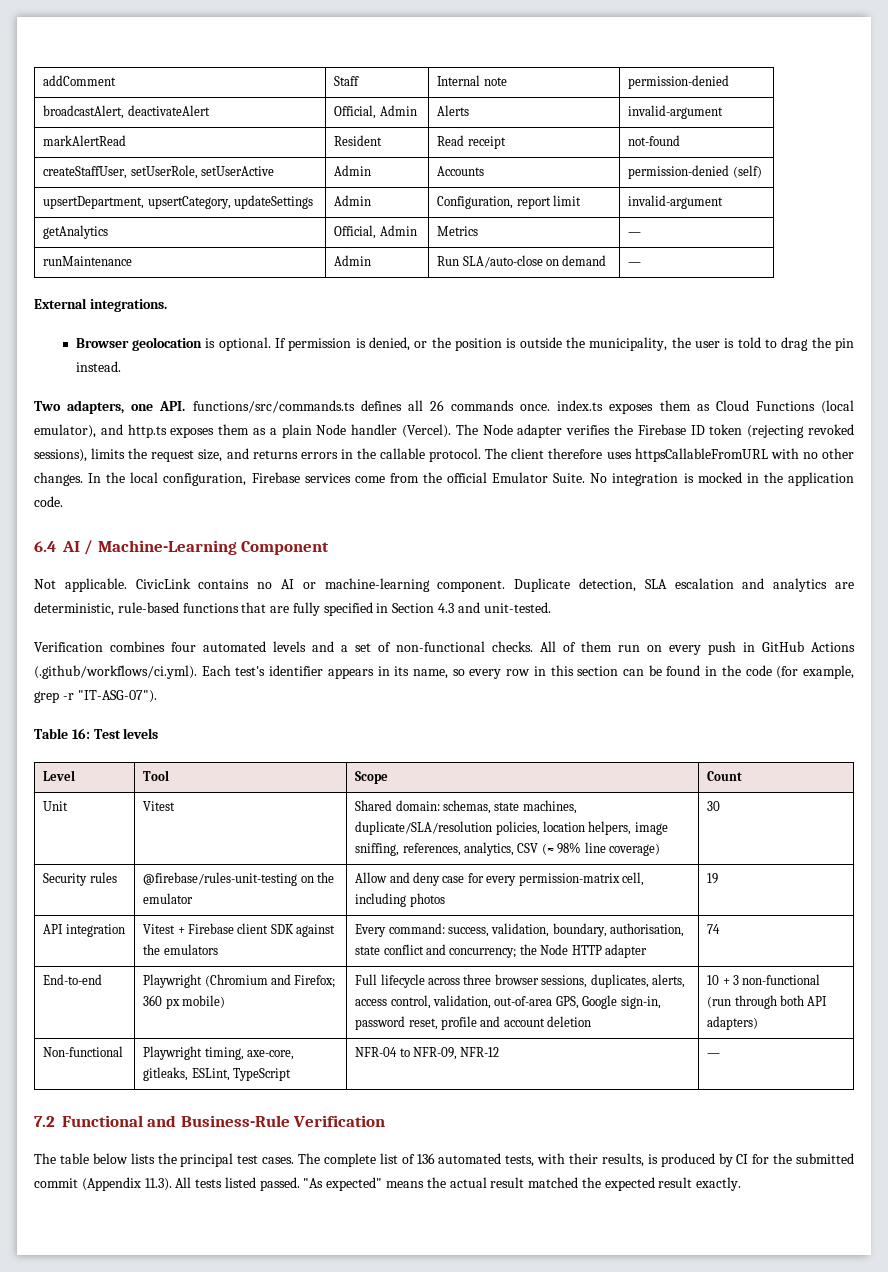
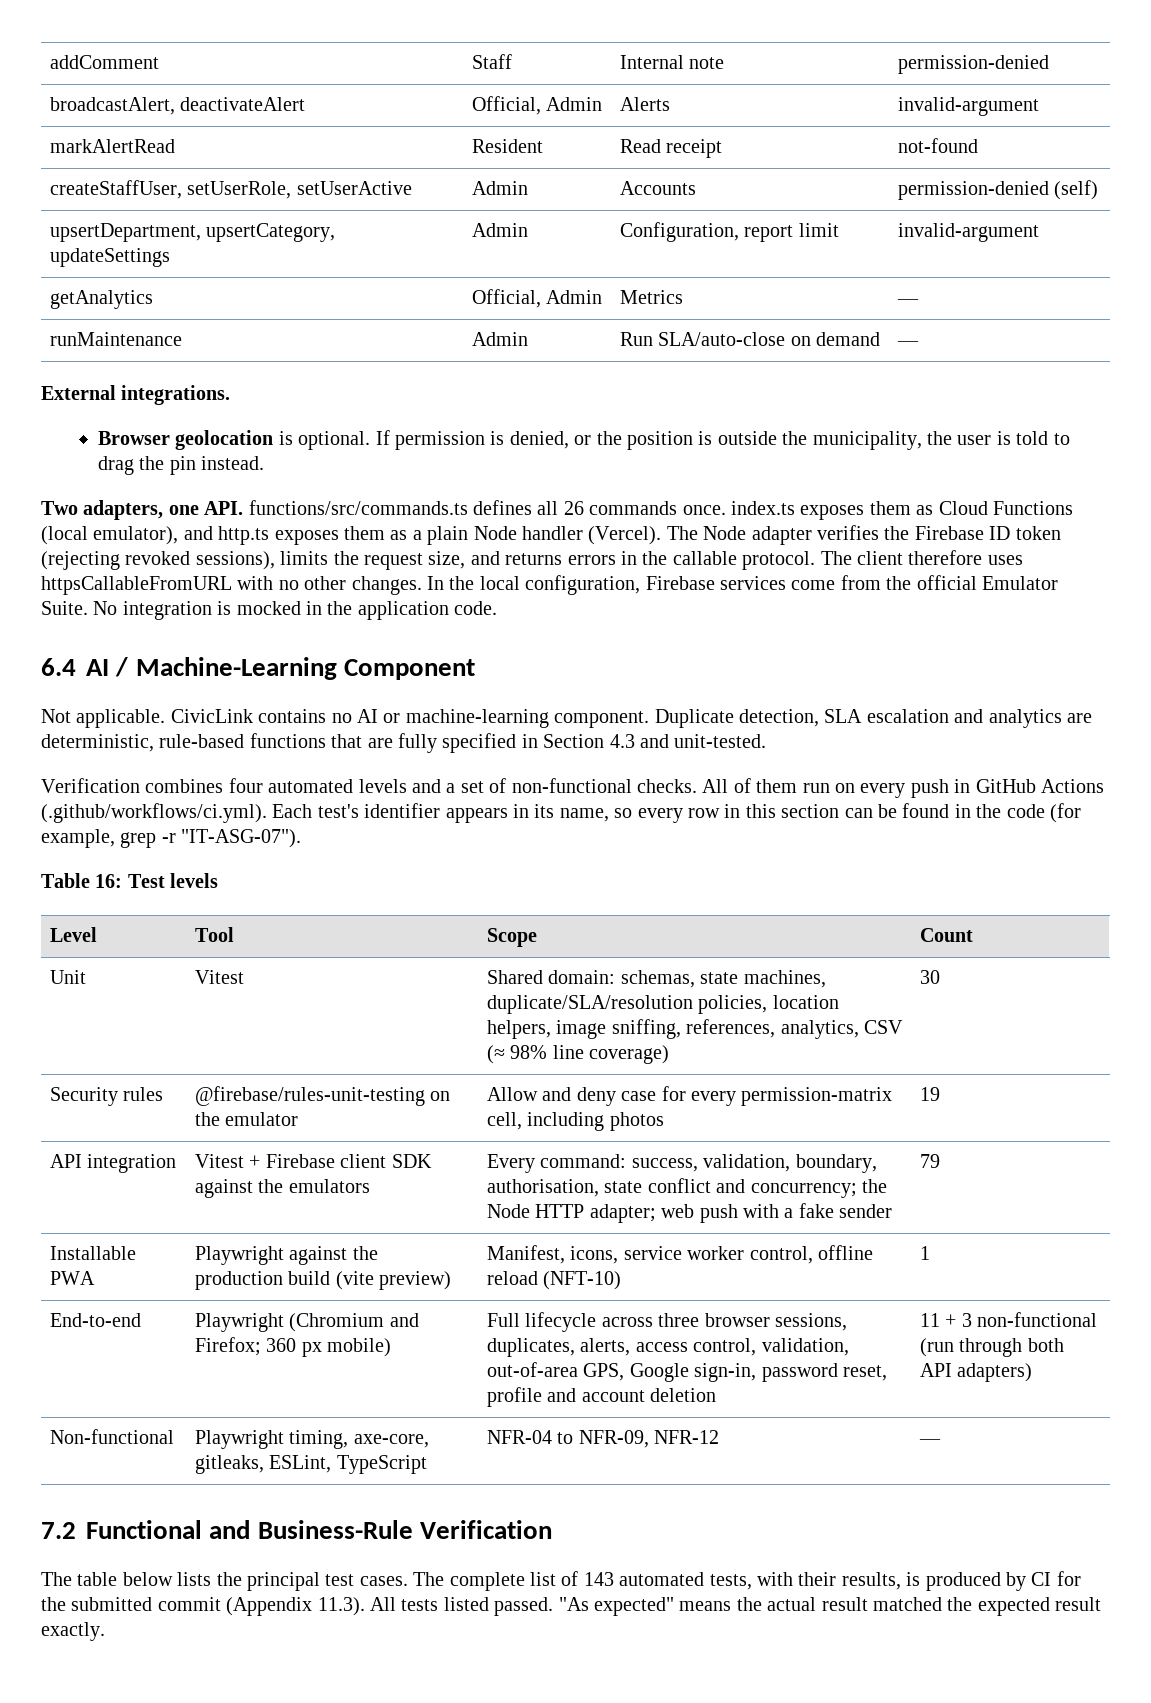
[604,944,647,958] [707,924,721,934] adapter | 74 -> [589,1203,893,1223] [920,1154,941,1168] [50,1246,137,1260] [50,1271,96,1285] [195,1246,378,1265] [195,1271,452,1290] [487,1245,874,1264] [487,1271,622,1290] [920,1246,931,1260] adapter; web push with a fake sender | 79 // Installable PWA | Playwright against the production build (vite preview) | Manifest, icons, service worker control, offline reload (NFT-10) | 1
[707,975,720,985] 10 -> [920,1313,941,1327] 11
[416,1153,435,1164] 136 -> [583,1572,614,1586] 143

